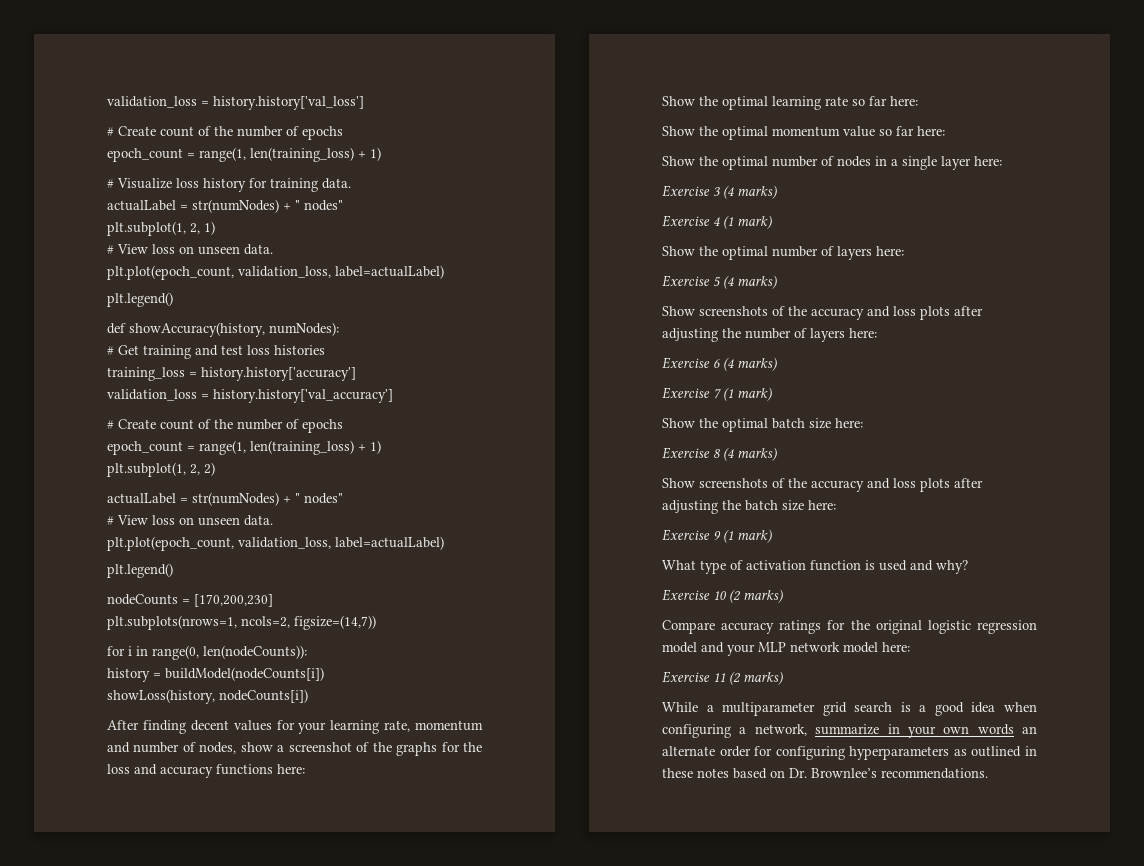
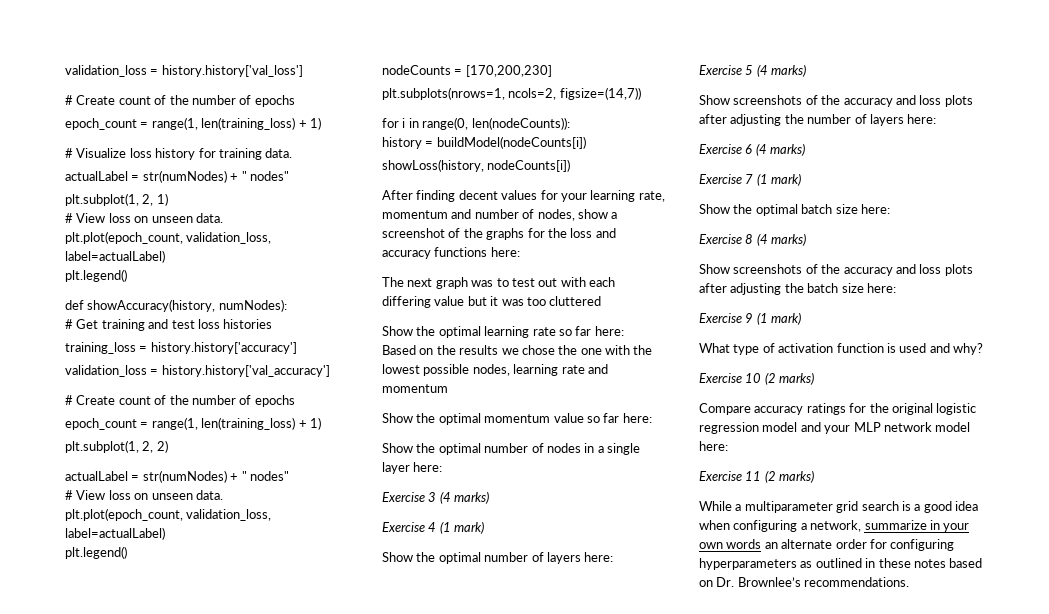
(305, 769) none -> [382,277,615,289] [382,296,602,308] // The next graph was to test out with each differing value but it was too cluttered
(918, 101) none -> [382,345,653,355] [382,364,608,376] [382,384,448,393] // Based on the results we chose the one with the lowest possible nodes, learning rate and momentum

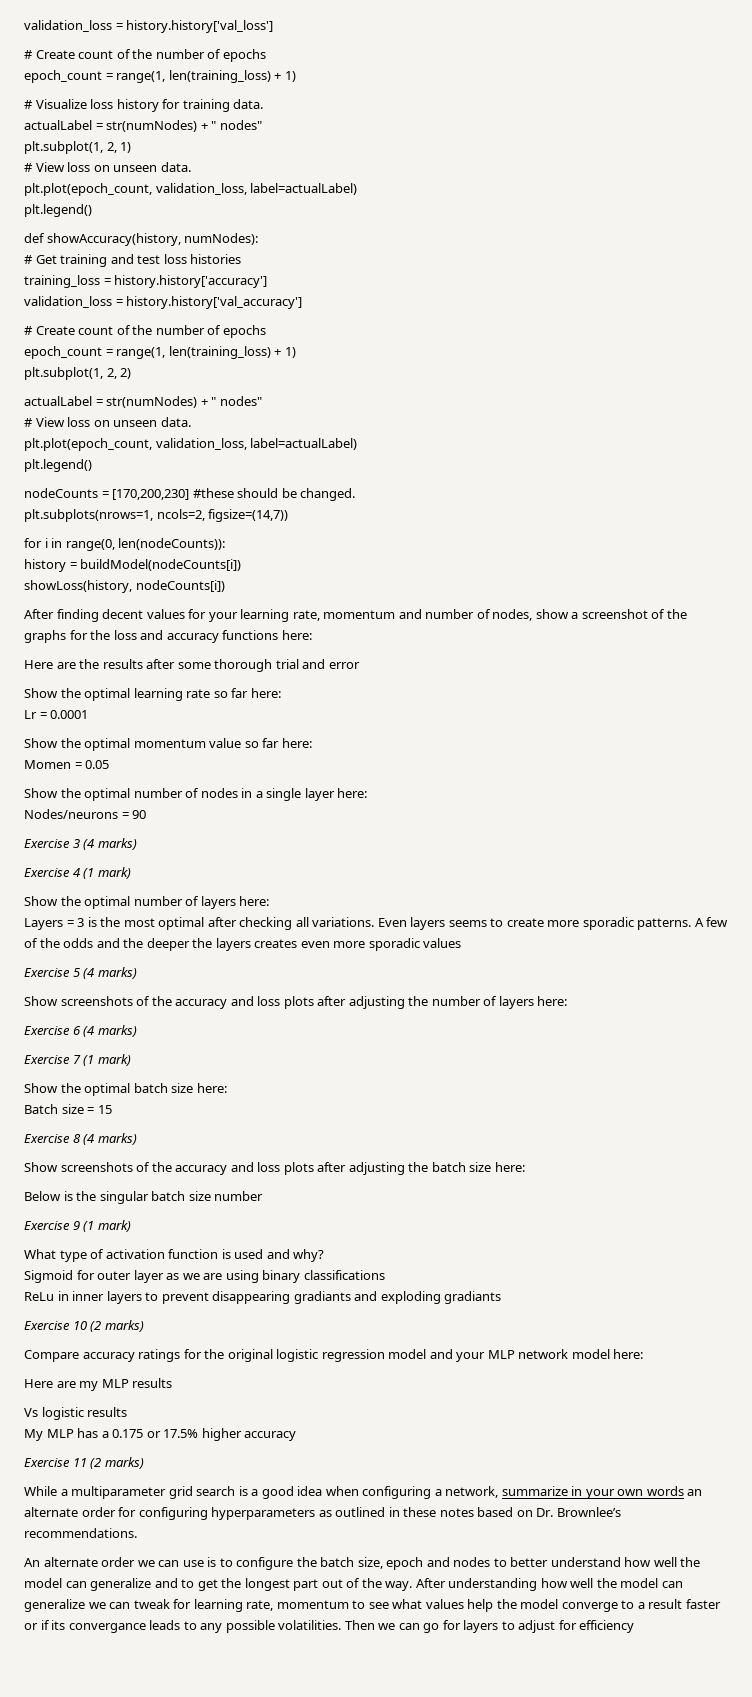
(552, 71) none -> [192,488,356,501] #these should be changed.
[382,277,615,289] [382,296,602,308] The next graph was to test out with each differing value but it was too cluttered -> [24,659,360,672] Here are the results after some thorough trial and error
[382,345,653,355] [382,364,608,376] [382,384,448,393] Based on the results we chose the one with the lowest possible nodes, learning rate and momentum -> [24,710,89,719] Lr = 0.0001
(652, 418) none -> [24,760,110,769] // Momen = 0.05
(443, 467) none -> [24,809,147,819] // Nodes/neurons = 90
(614, 557) none -> [24,917,729,930] [24,938,462,951] // Layers = 3 is the most optimal after checking all variations. Even layers seems to create more sporadic patterns. A few of the odds and the deeper the layers creates even more sporadic values
(890, 209) none -> [24,1104,112,1114] // Batch size = 15
(896, 288) none -> [24,1191,264,1204] // Below is the singular batch size number
(983, 349) none -> [24,1270,385,1283] [24,1291,502,1304] // Sigmoid for outer layer as we are using binary classifications // ReLu in inner layers to prevent disappearing gradiants and exploding gradiants
(728, 446) none -> [24,1378,173,1391] [24,1407,128,1420] [24,1428,297,1441] // Here are my MLP results // Vs logistic results // My MLP has a 0.175 or 17.5% higher accuracy
(910, 582) none -> [24,1557,701,1570] [24,1578,683,1591] [24,1599,721,1612] [24,1620,635,1633] // An alternate order we can use is to configure the batch size, epoch and nodes to better understand how well the model can generalize and to get the longest part out of the way. After understanding how well the model can generalize we can tweak for learning rate, momentum to see what values help the model converge to a result faster or if its convergance leads to any possible volatilities. Then we can go for layers to adjust for efficiency

